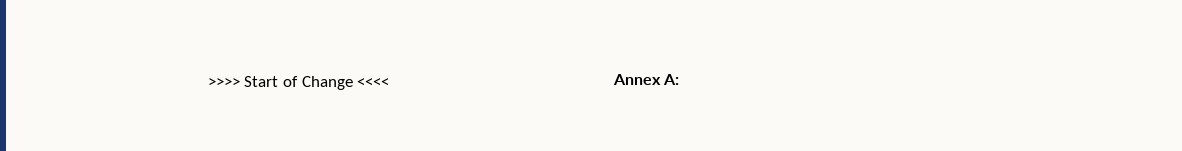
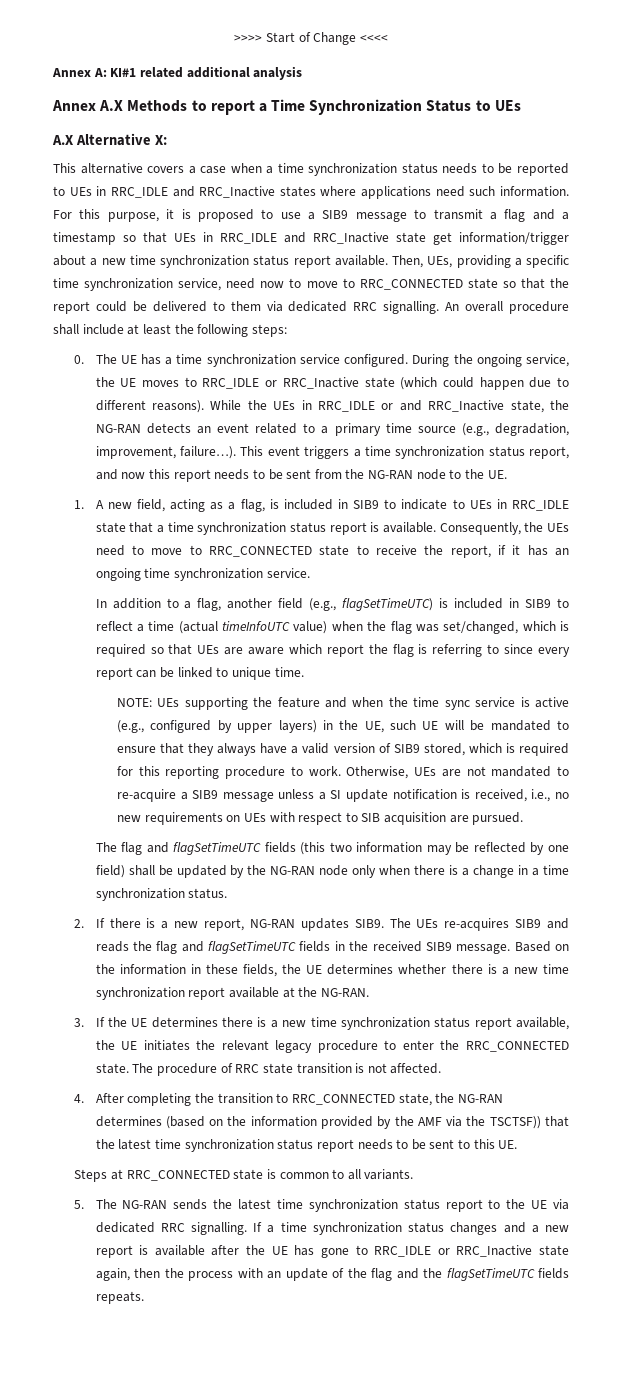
(680, 79) none -> [110,66,303,80] [52,99,521,115] [52,133,167,146] [53,163,570,176] [53,186,569,199] [53,209,569,222] [53,232,569,245] [53,255,569,268] [53,278,569,291] [53,301,569,314] [53,324,287,337] [74,354,570,367] [95,377,570,390] [95,400,569,413] [95,423,569,436] [95,446,569,459] [95,469,507,482] [74,499,569,512] [95,522,570,535] [95,545,570,558] [95,568,310,581] [95,598,569,611] [95,621,569,634] [95,644,570,657] [95,667,304,680] [116,697,569,710] [116,720,569,733] [116,743,570,756] [116,766,569,779] [116,789,570,802] [116,812,524,825] [95,842,570,855] [95,865,569,878] [95,888,228,901] [74,918,569,931] [95,941,569,954] [95,964,570,977] [95,987,369,1000] [74,1017,569,1030] [95,1040,569,1053] [95,1063,442,1076] [74,1093,503,1106] [95,1116,570,1129] [95,1139,518,1152] [74,1169,414,1182] [74,1199,569,1212] [95,1222,570,1235] [95,1245,569,1258] [95,1268,569,1281] [95,1291,144,1304] KI#1 related additional analysis // Annex A.X Methods to report a Time Synchronization Status to UEs // A.X Alternative X: // This alternative covers a case when a time synchronization status needs to be reported to UEs in RRC_IDLE and RRC_Inactive states where applications need such information. For this purpose, it is proposed to use a SIB9 message to transmit a flag and a timestamp so that UEs in RRC_IDLE and RRC_Inactive state get information/trigger about a new time synchronization status report available. Then, UEs, providing a specific time synchronization service, need now to move to RRC_CONNECTED state so that the report could be delivered to them via dedicated RRC signalling. An overall procedure shall include at least the following steps: // 0. The UE has a time synchronization service configured. During the ongoing service, the UE moves to RRC_IDLE or RRC_Inactive state (which could happen due to different reasons). While the UEs in RRC_IDLE or and RRC_Inactive state, the NG-RAN detects an event related to a primary time source (e.g., degradation, improvement, failure…). This event triggers a time synchronization status report, and now this report needs to be sent from the NG-RAN node to the UE. // 1. A new field, acting as a flag, is included in SIB9 to indicate to UEs in RRC_IDLE state that a time synchronization status report is available. Consequently, the UEs need to move to RRC_CONNECTED state to receive the report, if it has an ongoing time synchronization service. // In addition to a flag, another field (e.g., flagSetTimeUTC) is included in SIB9 to reflect a time (actual timeInfoUTC value) when the flag was set/changed, which is required so that UEs are aware which report the flag is referring to since every report can be linked to unique time. // NOTE: UEs supporting the feature and when the time sync service is active (e.g., configured by upper layers) in the UE, such UE will be mandated to ensure that they always have a valid version of SIB9 stored, which is required for this reporting procedure to work. Otherwise, UEs are not mandated to re-acquire a SIB9 message unless a SI update notification is received, i.e., no new requirements on UEs with respect to SIB acquisition are pursued. // The flag and flagSetTimeUTC fields (this two information may be reflected by one field) shall be updated by the NG-RAN node only when there is a change in a time synchronization status. // 2. If there is a new report, NG-RAN updates SIB9. The UEs re-acquires SIB9 and reads the flag and flagSetTimeUTC fields in the received SIB9 message. Based on the information in these fields, the UE determines whether there is a new time synchronization report available at the NG-RAN. // 3. If the UE determines there is a new time synchronization status report available, the UE initiates the relevant legacy procedure to enter the RRC_CONNECTED state. The procedure of RRC state transition is not affected. // 4. After completing the transition to RRC_CONNECTED state, the NG-RAN determines (based on the information provided by the AMF via the TSCTSF)) that the latest time synchronization status report needs to be sent to this UE. // Steps at RRC_CONNECTED state is common to all variants. // 5. The NG-RAN sends the latest time synchronization status report to the UE via dedicated RRC signalling. If a time synchronization status changes and a new report is available after the UE has gone to RRC_IDLE or RRC_Inactive state again, then the process with an update of the flag and the flagSetTimeUTC fields repeats.

